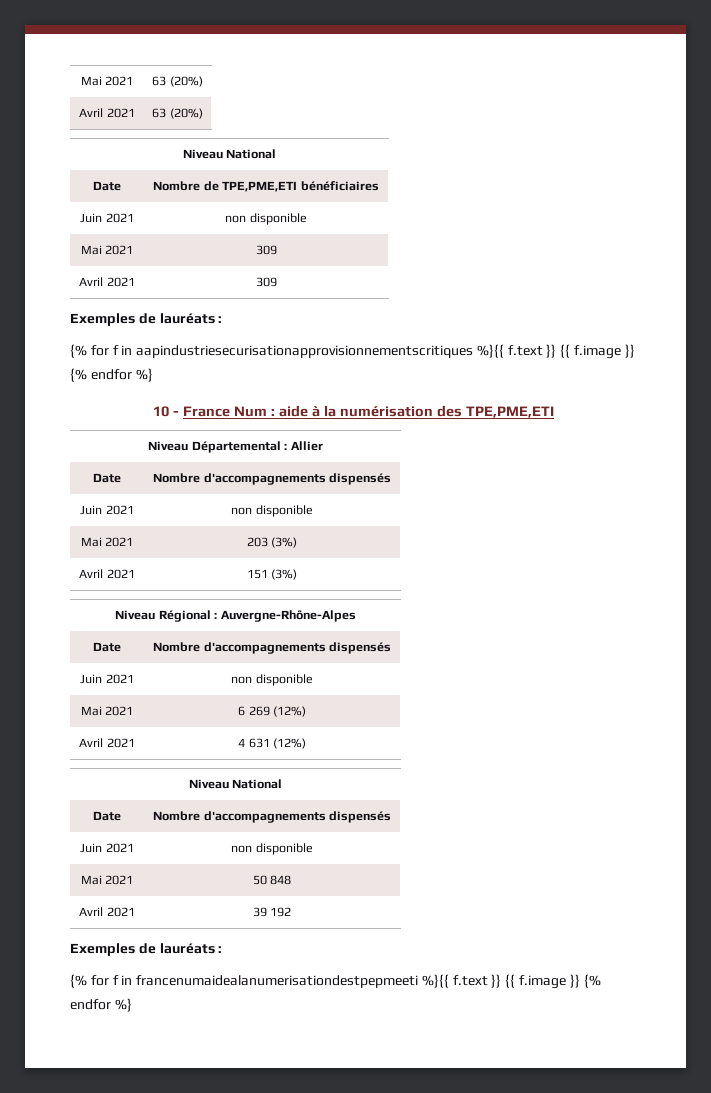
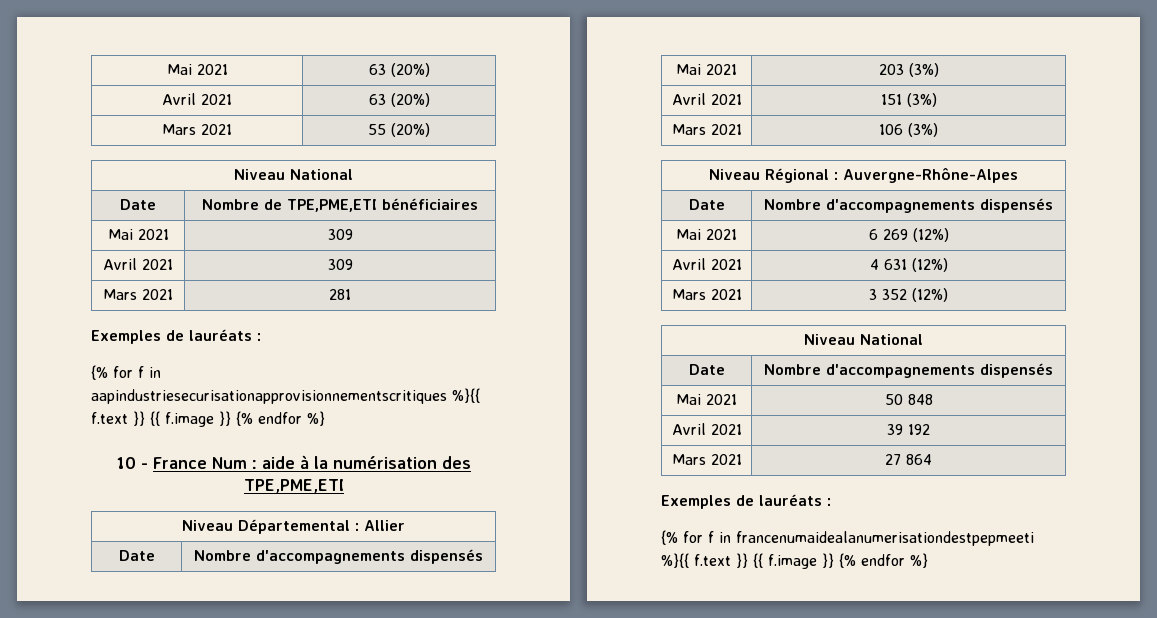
(203, 113) none -> [162,124,232,135] [368,123,430,137] // Mars 2021 | 55 (20%)
[80,213,134,223] [225,213,307,225] // Juin 2021 | non disponible -> (478, 204) none
(277, 282) none -> [103,289,173,300] [329,289,351,300] // Mars 2021 | 281
[80,505,134,515] [231,505,313,517] // Juin 2021 | non disponible -> (483, 556) none
(298, 574) none -> [671,124,742,135] [879,123,938,137] // Mars 2021 | 106 (3%)
[80,674,134,684] [231,674,313,686] // Juin 2021 | non disponible -> (1053, 205) none
(306, 743) none -> [671,289,742,300] [869,288,948,302] // Mars 2021 | 3 352 (12%)
[80,843,134,853] [231,843,313,855] // Juin 2021 | non disponible -> (1053, 370) none
(292, 912) none -> [671,454,742,465] [885,454,932,465] // Mars 2021 | 27 864

